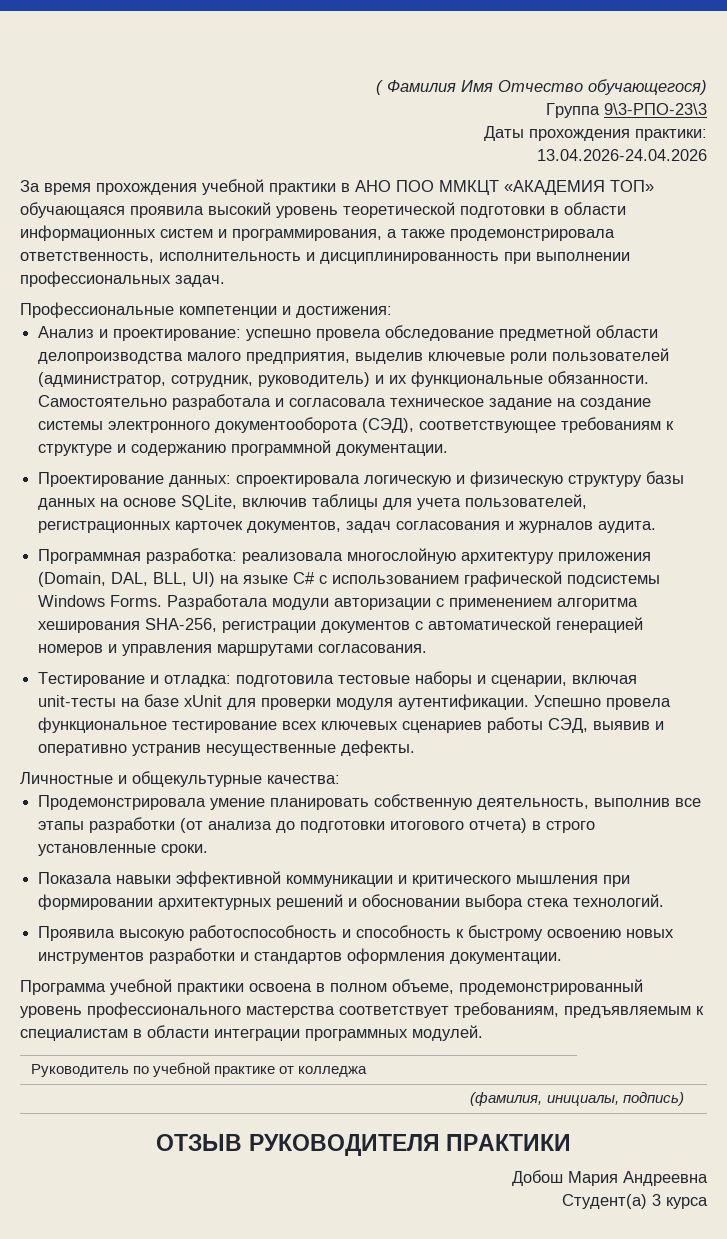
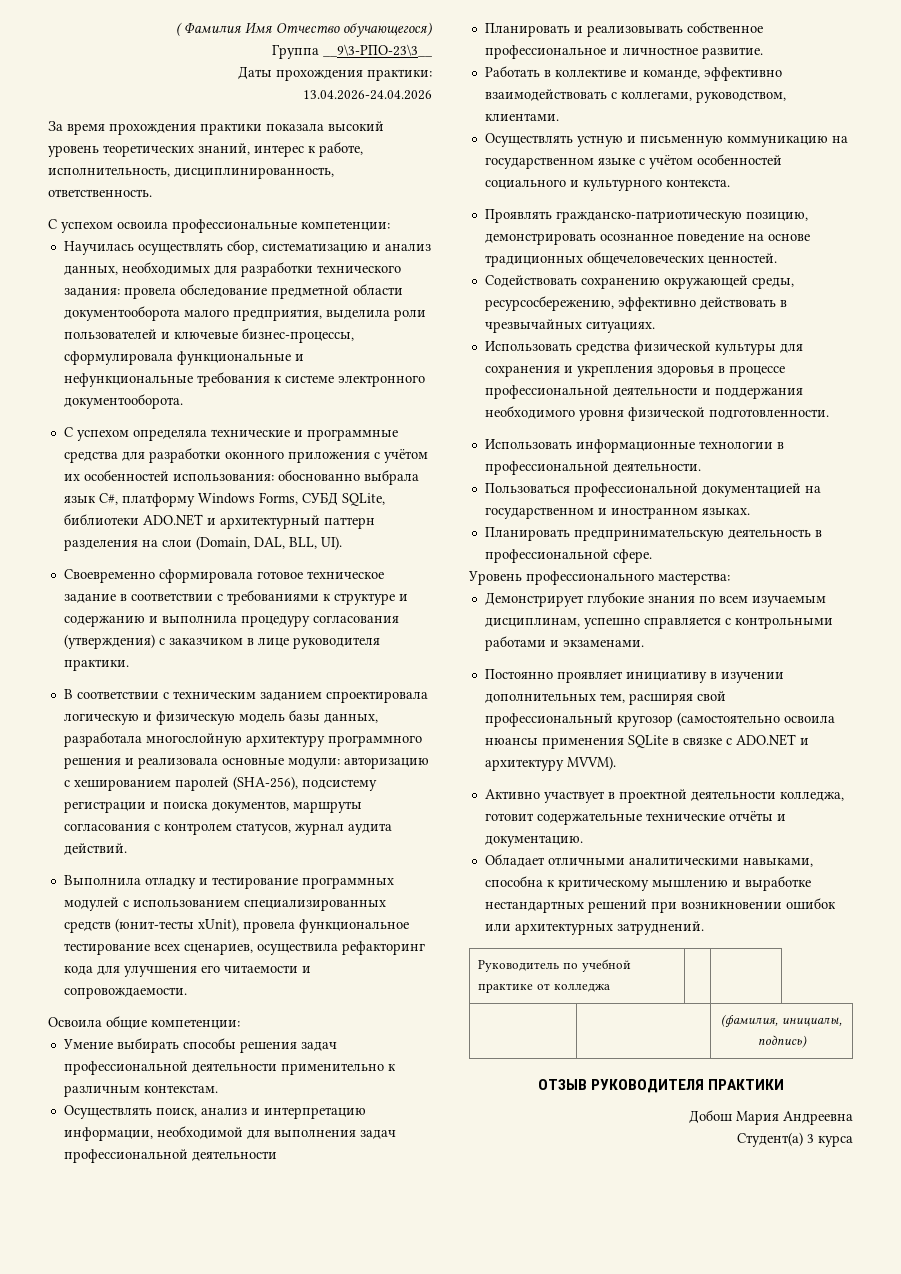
[604,103,707,115] 9\3-РПО-23\3 -> [323,44,433,57] __9\3-РПО-23\3__
[202,179,654,195] [20,202,626,218] [20,225,615,241] [20,252,630,264] [20,271,225,287] [20,302,392,318] [38,326,312,341] учебной практики в АНО ПОО ММКЦТ «АКАДЕМИЯ ТОП» обучающаяся проявила высокий уровень теоретической подготовки в области информационных систем и программирования, а также продемонстрировала ответственность, исполнительность и дисциплинированность при выполнении профессиональных задач. // Профессиональные компетенции и достижения: // Анализ и проектирование: успешно -> [200,121,384,135] [48,142,363,157] [48,167,334,179] [48,189,152,197] [48,219,390,233] [63,240,431,255] [63,262,401,277] [63,288,120,297] практики показала высокий уровень теоретических знаний, интерес к работе, исполнительность, дисциплинированность, ответственность. // С успехом освоила профессиональные компетенции: // Научилась осуществлять сбор, систематизацию и анализ данных, необходимых для разработки технического задания:
[38,352,184,364] делопроизводства -> [63,306,180,321] документооборота
[355,348,670,364] [38,371,650,387] [38,394,652,410] [38,417,675,433] [38,440,449,456] [38,471,685,487] [38,494,588,510] [38,521,657,533] [38,548,652,564] [38,571,661,587] [38,594,639,610] [38,617,644,633] [38,644,428,656] [38,671,638,687] [38,694,672,710] [38,717,665,733] [38,740,416,756] [20,771,340,787] [38,794,702,810] [38,817,596,833] [38,844,209,856] [38,871,631,887] [38,894,665,910] [38,925,675,941] [38,948,563,964] [20,979,643,995] [20,1002,704,1018] [20,1025,483,1041] выделив ключевые роли пользователей (администратор, сотрудник, руководитель) и их функциональные обязанности. Самостоятельно разработала и согласовала техническое задание на создание системы электронного документооборота (СЭД), соответствующее требованиям к структуре и содержанию программной документации. // Проектирование данных: спроектировала логическую и физическую структуру базы данных на основе SQLite, включив таблицы для учета пользователей, регистрационных карточек документов, задач согласования и журналов аудита. // Программная разработка: реализовала многослойную архитектуру приложения (Domain, DAL, BLL, UI) на языке C# с использованием графической подсистемы Windows Forms. Разработала модули авторизации с применением алгоритма хеширования SHA-256, регистрации документов с автоматической генерацией номеров и управления маршрутами согласования. // Тестирование и отладка: подготовила тестовые наборы и сценарии, включая unit-тесты на базе xUnit для проверки модуля аутентификации. Успешно провела функциональное тестирование всех ключевых сценариев работы СЭД, выявив и оперативно устранив несущественные дефекты. // Личностные и общекультурные качества: // Продемонстрировала умение планировать собственную деятельность, выполнив все этапы разработки (от анализа до подготовки итогового отчета) в строго установленные сроки. // Показала навыки эффективной коммуникации и критического мышления при формировании архитектурных решений и обосновании выбора стека технологий. // Проявила высокую работоспособность и способность к быстрому освоению новых инструментов разработки и стандартов оформления документации. // Программа учебной практики освоена в полном объеме, продемонстрированный уровень профессионального мастерства соответствует требованиям, предъявляемым к специалистам в области интеграции программных модулей. -> [325,309,426,321] [63,328,354,343] [63,351,304,365] [63,372,425,387] [63,394,183,409] [63,427,398,441] [63,448,428,463] [63,470,419,485] [63,492,385,507] [63,514,375,529] [63,536,342,551] [63,569,384,583] [63,590,408,605] [63,615,399,627] [63,634,380,649] [63,659,129,671] [63,689,428,703] [63,710,378,725] [63,732,422,747] [63,757,429,769] [63,776,377,791] [63,801,362,813] [63,823,392,835] [63,843,127,855] [63,875,394,889] [63,897,386,911] [63,918,409,933] [63,941,425,955] [63,965,311,977] [63,987,187,999] [48,1016,240,1029] [62,1038,337,1053] [63,1061,396,1075] [63,1085,218,1097] [63,1105,366,1119] [63,1126,396,1141] [63,1149,277,1163] [484,22,763,37] [484,45,763,59] [484,66,782,81] [484,89,786,103] [484,113,559,121] [484,133,848,147] [484,154,782,169] [484,179,730,191] [484,209,808,223] [484,233,810,245] [484,252,777,267] [484,275,794,289] [484,296,787,311] [484,319,655,333] [484,341,803,355] [484,365,785,377] [484,385,803,399] [484,406,829,421] [484,439,784,453] [484,461,701,475] [484,483,821,497] [484,507,750,519] [484,527,822,541] [484,549,652,563] [468,571,730,585] [484,592,826,607] [484,617,833,629] [484,636,644,651] [484,669,784,683] [484,691,726,705] [484,712,835,727] [484,734,809,749] [484,756,616,771] [484,789,844,803] [484,811,786,825] [484,835,583,847] [484,854,813,867] [484,876,811,891] [484,898,836,913] [484,921,704,935] выделила роли пользователей и ключевые бизнес-процессы, сформулировала функциональные и нефункциональные требования к системе электронного документооборота. // С успехом определяла технические и программные средства для разработки оконного приложения с учётом их особенностей использования: обоснованно выбрала язык C#, платформу Windows Forms, СУБД SQLite, библиотеки ADO.NET и архитектурный паттерн разделения на слои (Domain, DAL, BLL, UI). // Своевременно сформировала готовое техническое задание в соответствии с требованиями к структуре и содержанию и выполнила процедуру согласования (утверждения) с заказчиком в лице руководителя практики. // В соответствии с техническим заданием спроектировала логическую и физическую модель базы данных, разработала многослойную архитектуру программного решения и реализовала основные модули: авторизацию с хешированием паролей (SHA-256), подсистему регистрации и поиска документов, маршруты согласования с контролем статусов, журнал аудита действий. // Выполнила отладку и тестирование программных модулей с использованием специализированных средств (юнит-тесты xUnit), провела функциональное тестирование всех сценариев, осуществила рефакторинг кода для улучшения его читаемости и сопровождаемости. // Освоила общие компетенции: // Умение выбирать способы решения задач профессиональной деятельности применительно к различным контекстам. // Осуществлять поиск, анализ и интерпретацию информации, необходимой для выполнения задач профессиональной деятельности // Планировать и реализовывать собственное профессиональное и личностное развитие. // Работать в коллективе и команде, эффективно взаимодействовать с коллегами, руководством, клиентами. // Осуществлять устную и письменную коммуникацию на государственном языке с учётом особенностей социального и культурного контекста. // Проявлять гражданско-патриотическую позицию, демонстрировать осознанное поведение на основе традиционных общечеловеческих ценностей. // Содействовать сохранению окружающей среды, ресурсосбережению, эффективно действовать в чрезвычайных ситуациях. // Использовать средства физической культуры для сохранения и укрепления здоровья в процессе профессиональной деятельности и поддержания необходимого уровня физической подготовленности. // Использовать информационные технологии в профессиональной деятельности. // Пользоваться профессиональной документацией на государственном и иностранном языках. // Планировать предпринимательскую деятельность в профессиональной сфере. // Уровень профессионального мастерства: // Демонстрирует глубокие знания по всем изучаемым дисциплинам, успешно справляется с контрольными работами и экзаменами. // Постоянно проявляет инициативу в изучении дополнительных тем, расширяя свой профессиональный кругозор (самостоятельно освоила нюансы применения SQLite в связке с ADO.NET и архитектуру MVVM). // Активно участвует в проектной деятельности колледжа, готовит содержательные технические отчёты и документацию. // Обладает отличными аналитическими навыками, способна к критическому мышлению и выработке нестандартных решений при возникновении ошибок или архитектурных затруднений.

